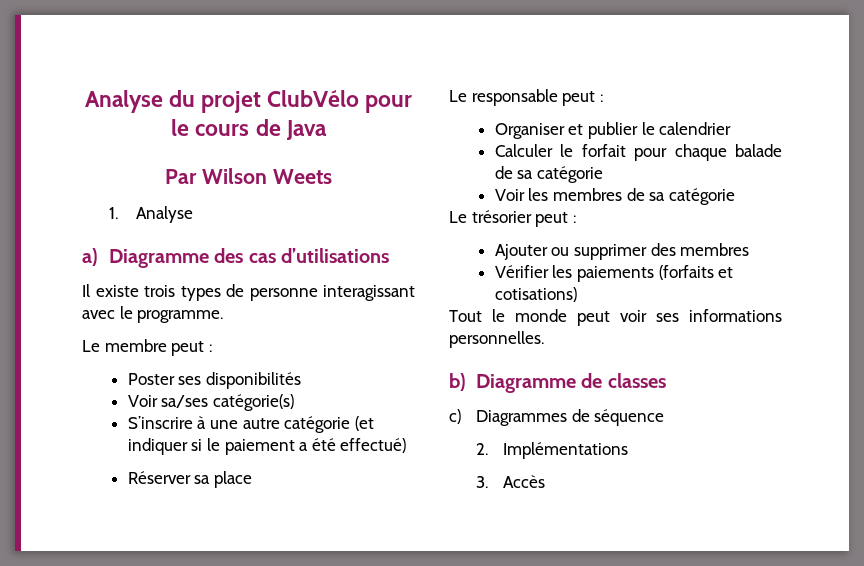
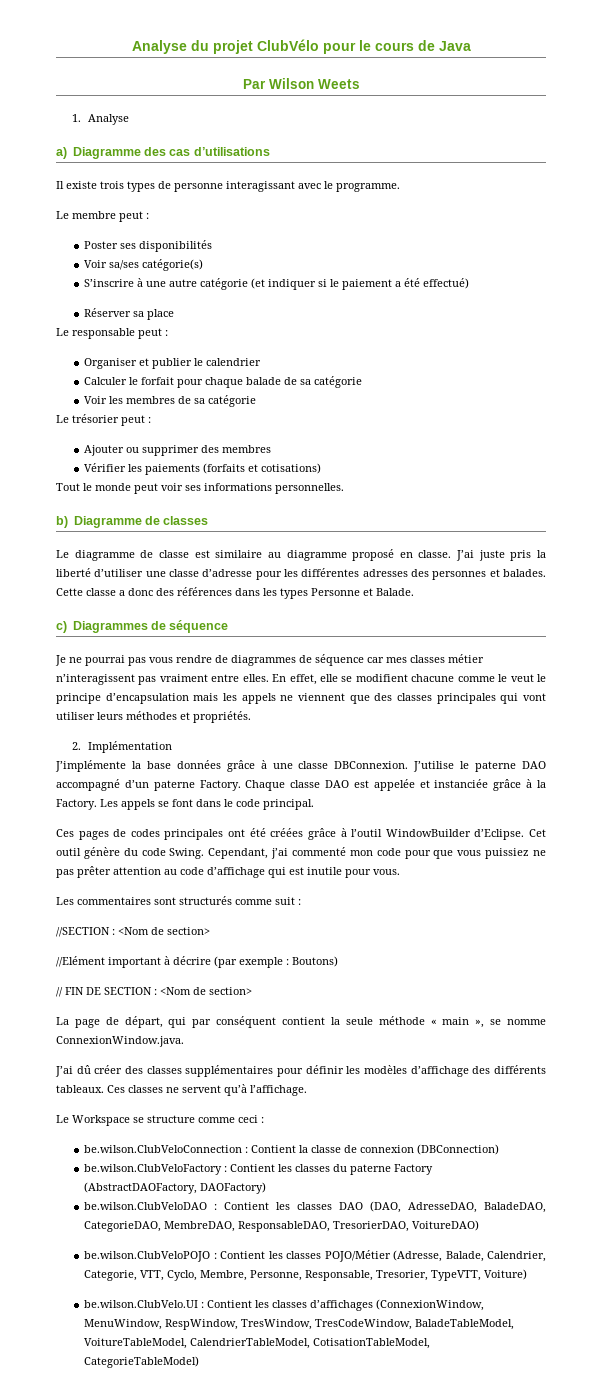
[449,409,665,426] [476,442,629,459] [476,475,546,488] c) Diagrammes de séquence // 2. Implémentations // 3. Accès -> [56,549,547,561] [56,568,546,580] [56,587,414,599] [56,620,229,633] [55,654,484,666] [56,674,547,685] [56,693,546,704] [56,711,251,723] [71,741,172,753] [55,760,546,772] [56,779,547,791] [56,799,314,810] [56,828,547,840] [56,847,546,859] [56,866,400,878] [56,896,301,905] [56,927,210,937] [56,956,338,968] [56,987,252,997] [56,1016,547,1028] [56,1036,184,1047] [55,1065,546,1077] [56,1084,307,1096] [56,1115,264,1126] [84,1144,500,1155] [84,1164,434,1175] [84,1182,267,1194] [84,1201,546,1213] [84,1220,480,1232] [84,1250,546,1262] [84,1269,528,1281] [84,1299,485,1311] [84,1319,515,1330] [84,1338,431,1349] [84,1356,200,1368] Le diagramme de classe est similaire au diagramme proposé en classe. J’ai juste pris la liberté d’utiliser une classe d’adresse pour les différentes adresses des personnes et balades. Cette classe a donc des références dans les types Personne et Balade. // c) Diagrammes de séquence // Je ne pourrai pas vous rendre de diagrammes de séquence car mes classes métier n’interagissent pas vraiment entre elles. En effet, elle se modifient chacune comme le veut le principe d’encapsulation mais les appels ne viennent que des classes principales qui vont utiliser leurs méthodes et propriétés. // 2. Implémentation // J’implémente la base données grâce à une classe DBConnexion. J’utilise le paterne DAO accompagné d’un paterne Factory. Chaque classe DAO est appelée et instanciée grâce à la Factory. Les appels se font dans le code principal. // Ces pages de codes principales ont été créées grâce à l’outil WindowBuilder d’Eclipse. Cet outil génère du code Swing. Cependant, j’ai commenté mon code pour que vous puissiez ne pas prêter attention au code d’affichage qui est inutile pour vous. // Les commentaires sont structurés comme suit : // //SECTION : <Nom de section> // //Elément important à décrire (par exemple : Boutons) // // FIN DE SECTION : <Nom de section> // La page de départ, qui par conséquent contient la seule méthode « main », se nomme ConnexionWindow.java. // J’ai dû créer des classes supplémentaires pour définir les modèles d’affichage des différents tableaux. Ces classes ne servent qu’à l’affichage. // Le Workspace se structure comme ceci : // be.wilson.ClubVeloConnection : Contient la classe de connexion (DBConnection) // be.wilson.ClubVeloFactory : Contient les classes du paterne Factory (AbstractDAOFactory, DAOFactory) // be.wilson.ClubVeloDAO : Contient les classes DAO (DAO, AdresseDAO, BaladeDAO, CategorieDAO, MembreDAO, ResponsableDAO, TresorierDAO, VoitureDAO) // be.wilson.ClubVeloPOJO : Contient les classes POJO/Métier (Adresse, Balade, Calendrier, Categorie, VTT, Cyclo, Membre, Personne, Responsable, Tresorier, TypeVTT, Voiture) // be.wilson.ClubVelo.UI : Contient les classes d’affichages (ConnexionWindow, MenuWindow, RespWindow, TresWindow, TresCodeWindow, BaladeTableModel, VoitureTableModel, CalendrierTableModel, CotisationTableModel, CategorieTableModel)

